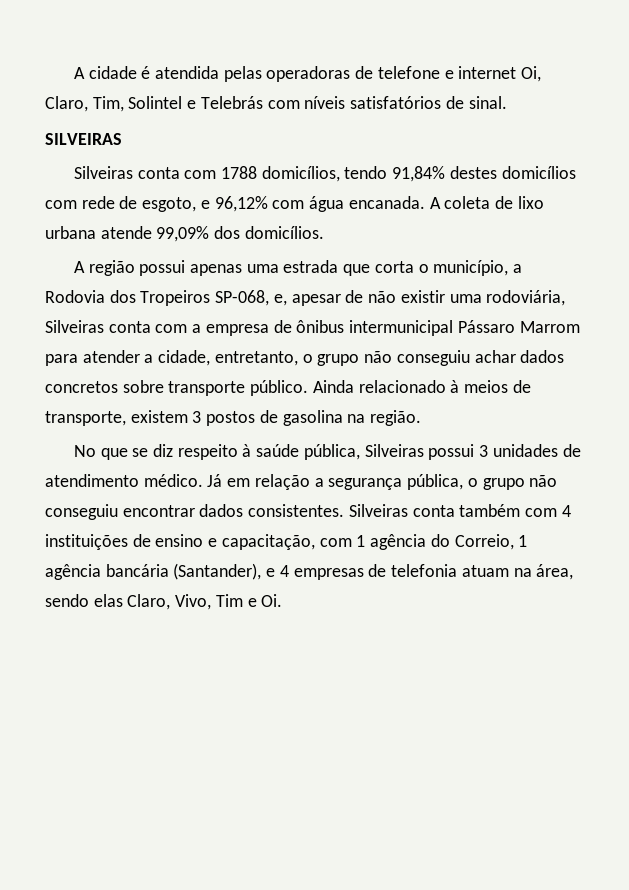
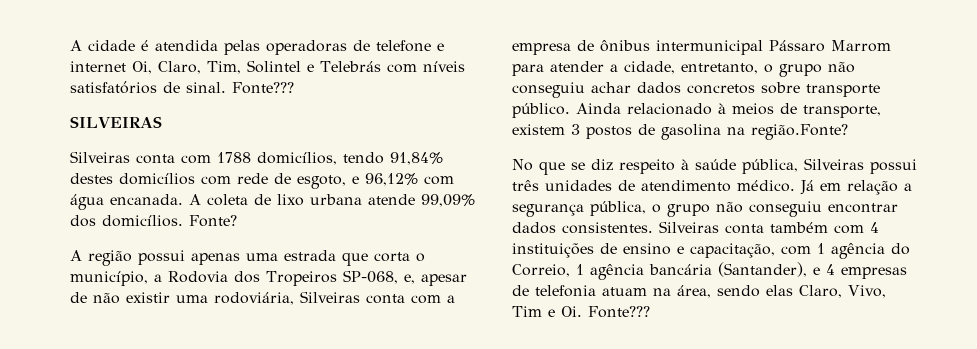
(507, 102) none -> [232,82,294,94] Fonte???
(324, 232) none -> [189,215,237,227] Fonte?
[370,410,422,426] região. -> [751,124,848,140] região.Fonte?
[479,445,489,457] 3 -> [512,180,539,191] três
(283, 600) none -> [588,306,650,318] Fonte???

